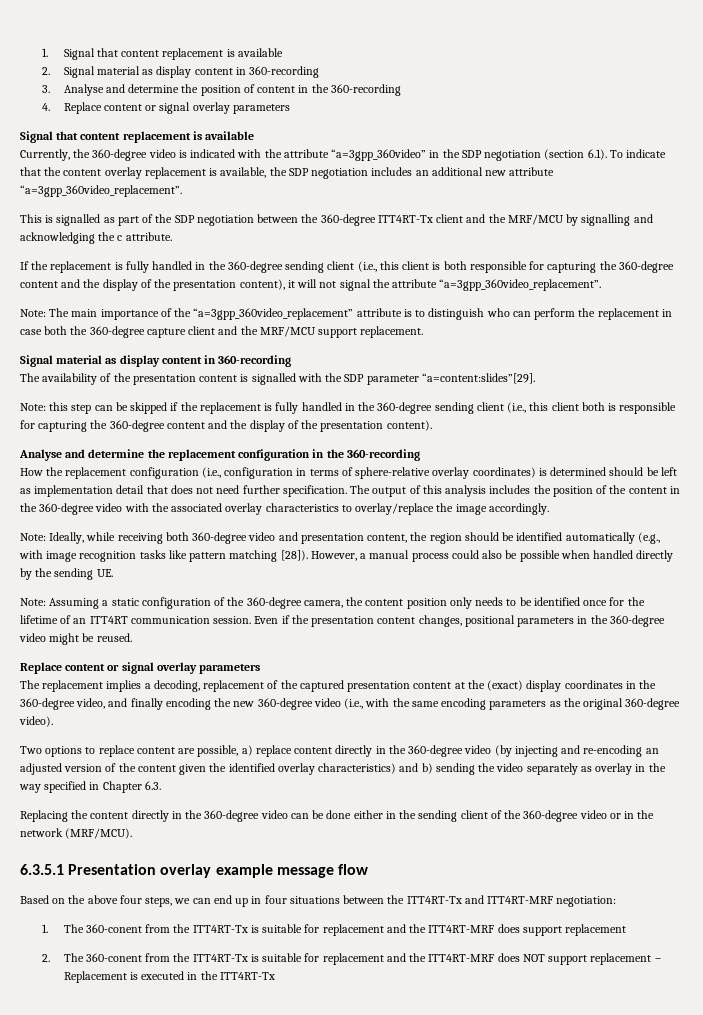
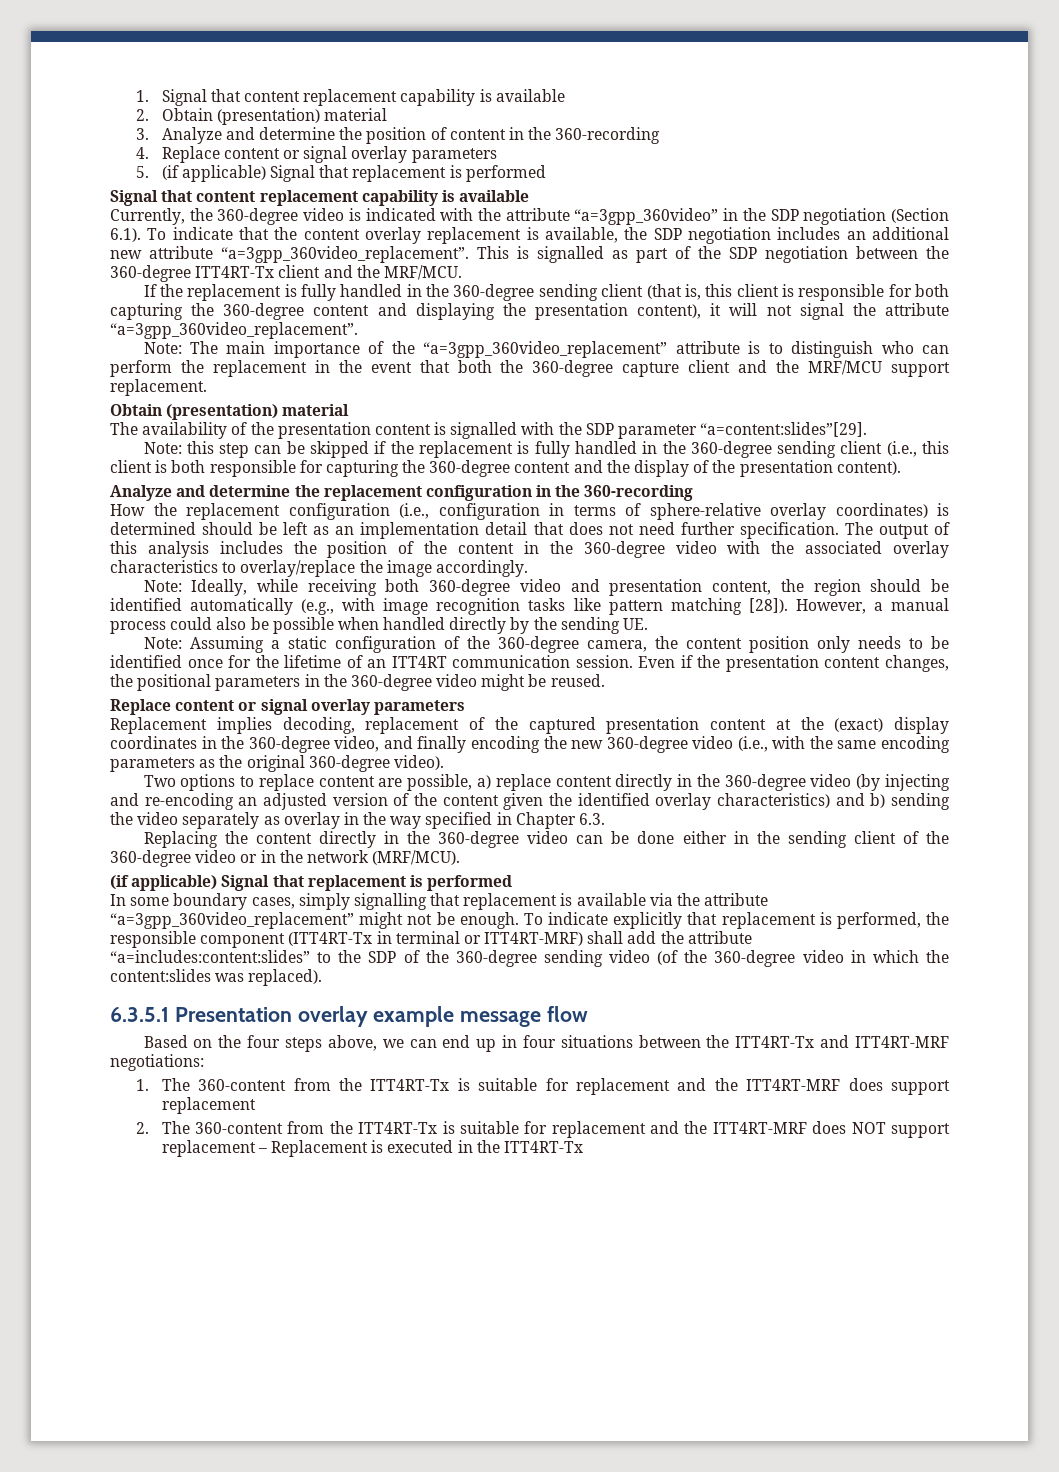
(224, 54) none -> [400,89,476,106] capability
[63,66,320,78] Signal material as display content in 360-recording -> [161,108,388,125] Obtain (presentation) material
[63,84,104,96] Analyse -> [161,127,222,144] Analyze
[20,131,191,143] // Signal that content replacement -> [135,165,546,182] [110,190,438,206] // 5. (if applicable) Signal that replacement is performed // Signal that content replacement capability
[544,149,585,160] (section -> [890,208,949,223] (Section
(182, 191) // -> (469, 254) none
[507,214,653,226] [20,232,172,244] MRF/MCU by signalling and acknowledging the c attribute. -> [383,265,462,280] MRF/MCU.
[357,261,674,273] [20,279,152,291] (i.e., this client is both responsible for capturing the 360-degree content and the display of -> [646,284,949,301] [110,303,495,320] (that is, this client is responsible for both capturing the 360-degree content and displaying
[20,329,42,335] case -> [338,360,450,373] the event that
[20,355,292,367] Signal material as display content in 360-recording -> [110,404,350,420] Obtain (presentation) material
[581,402,617,411] both is -> [155,460,206,473] is both
[19,449,62,461] Analyse -> [110,485,172,501] Analyze
(31, 491) none -> [335,526,355,535] an
(462, 621) none -> [110,674,133,687] the
[20,680,151,692] The replacement implies a -> [110,717,272,734] Replacement implies
(133, 833) none -> [110,875,513,891] [110,893,769,910] [110,912,949,929] [110,931,752,948] [110,950,949,967] [110,969,323,986] // (if applicable) Signal that replacement is performed // In some boundary cases, simply signalling that replacement is available via the attribute “a=3gpp_360video_replacement” might not be enough. To indicate explicitly that replacement is performed, the responsible component (ITT4RT-Tx in terminal or ITT4RT-MRF) shall add the attribute “a=includes:content:slides” to the SDP of the 360-degree sending video (of the 360-degree video in which the content:slides was replaced).
[87,895,173,907] above four steps, -> [247,1035,377,1052] four steps above,
[556,896,617,907] negotiation: -> [110,1054,204,1071] negotiations:
[85,924,142,933] 360-conent -> [198,1079,287,1091] 360-content
[85,953,142,962] 360-conent -> [195,1122,284,1134] 360-content

